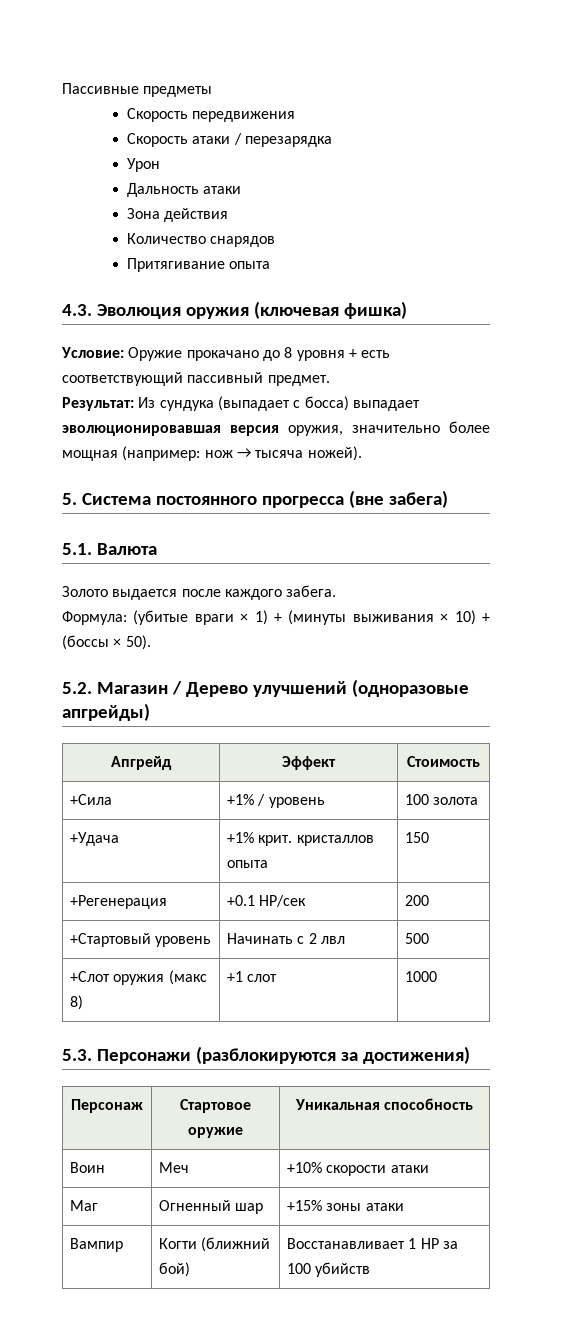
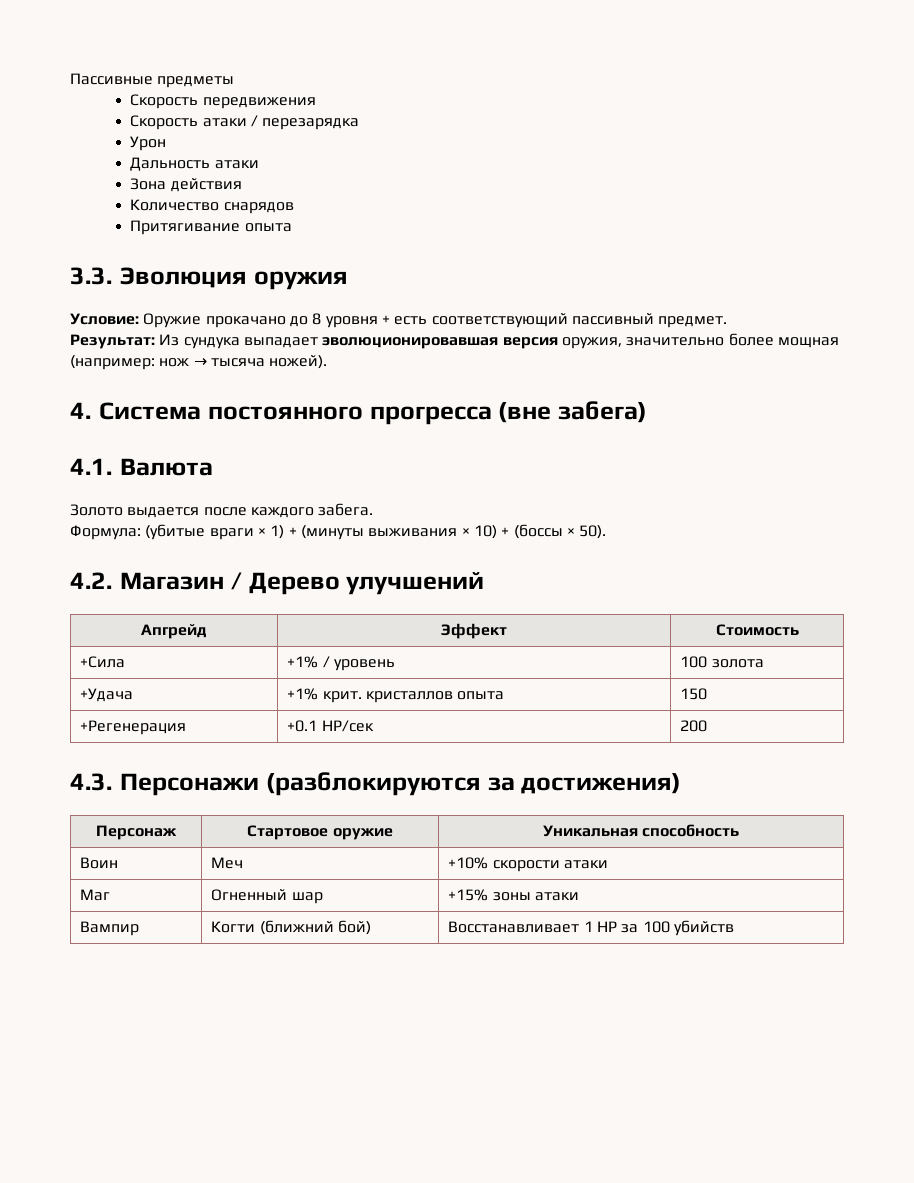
[62,304,92,316] 4.3. -> [70,267,112,285] 3.3.
[253,301,407,319] (ключевая фишка) -> (348, 280) none
[217,396,349,411] (выпадает с босса) -> (240, 343) none
[62,493,77,505] 5. -> [70,402,91,419] 4.
[62,543,92,555] 5.1. -> [70,458,112,475] 4.1.
[62,682,92,694] 5.2. -> [70,572,112,589] 4.2.
[351,679,469,697] [62,703,150,721] (одноразовые апгрейды) -> (485, 583) none
[70,933,212,947] [227,933,346,944] [405,933,430,944] [70,970,207,985] [70,995,84,1010] [227,971,278,982] [405,971,438,982] [62,1049,92,1061] // +Стартовый уровень | Начинать с 2 лвл | 500 // +Слот оружия (макс 8) | +1 слот | 1000 // 5.3. -> [70,773,112,791] // 4.3.

